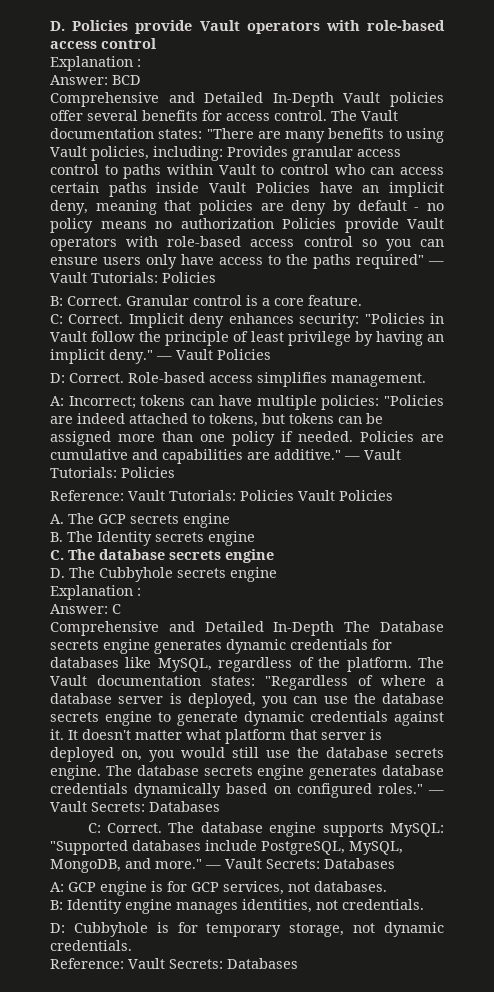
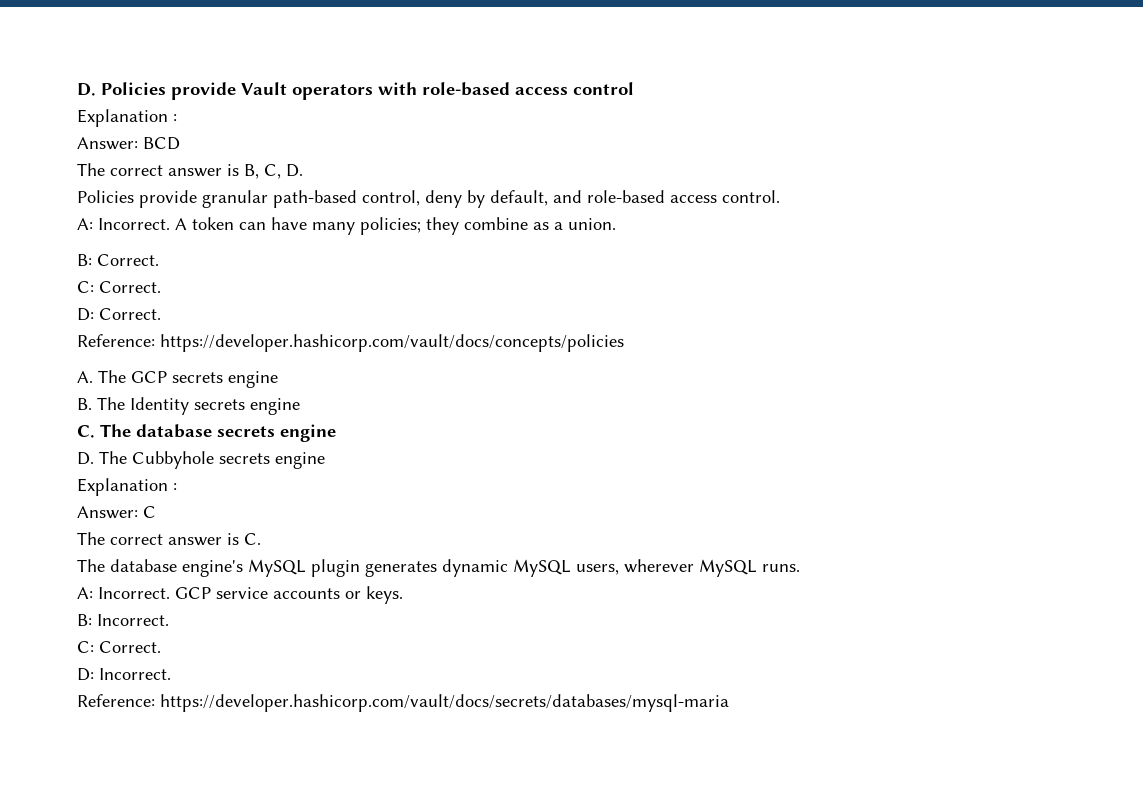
[50,92,444,107] [50,110,398,121] [50,128,444,143] [50,146,401,161] [50,164,445,179] [50,182,445,197] [50,200,444,215] [50,218,444,233] [50,236,445,251] [50,254,444,269] [50,272,216,283] [50,295,362,306] [50,313,444,328] [50,331,444,346] [50,349,271,364] [50,372,426,387] [50,395,445,410] [50,413,383,427] [50,431,444,446] [50,449,401,464] [50,467,175,478] [50,490,393,501] Comprehensive and Detailed In-Depth Vault policies offer several benefits for access control. The Vault documentation states: "There are many benefits to using Vault policies, including: Provides granular access control to paths within Vault to control who can access certain paths inside Vault Policies have an implicit deny, meaning that policies are deny by default - no policy means no authorization Policies provide Vault operators with role-based access control so you can ensure users only have access to the paths required" — Vault Tutorials: Policies // B: Correct. Granular control is a core feature. // C: Correct. Implicit deny enhances security: "Policies in Vault follow the principle of least privilege by having an implicit deny." — Vault Policies // D: Correct. Role-based access simplifies management. // A: Incorrect; tokens can have multiple policies: "Policies are indeed attached to tokens, but tokens can be assigned more than one policy if needed. Policies are cumulative and capabilities are additive." — Vault Tutorials: Policies // Reference: Vault Tutorials: Policies Vault Policies -> [77,163,303,179] [77,190,780,208] [77,217,616,235] [77,254,159,266] [77,281,161,293] [77,308,161,321] [77,334,624,352] The correct answer is B, C, D. // Policies provide granular path-based control, deny by default, and role-based access control. // A: Incorrect. A token can have many policies; they combine as a union. // B: Correct. // C: Correct. // D: Correct. // Reference: https://developer.hashicorp.com/vault/docs/concepts/policies
[50,621,445,636] [50,639,392,654] [50,657,444,672] [50,675,444,690] [50,693,444,708] [50,711,444,726] [50,729,382,744] [50,747,444,762] [50,765,444,780] [50,783,444,798] [50,801,220,812] [87,822,444,837] [50,840,403,855] [50,858,395,873] [50,881,387,896] [50,899,424,914] [50,922,444,937] [50,940,132,951] [50,958,298,969] Comprehensive and Detailed In-Depth The Database secrets engine generates dynamic credentials for databases like MySQL, regardless of the platform. The Vault documentation states: "Regardless of where a database server is deployed, you can use the database secrets engine to generate dynamic credentials against it. It doesn't matter what platform that server is deployed on, you would still use the database secrets engine. The database secrets engine generates database credentials dynamically based on configured roles." — Vault Secrets: Databases // C: Correct. The database engine supports MySQL: "Supported databases include PostgreSQL, MySQL, MongoDB, and more." — Vault Secrets: Databases // A: GCP engine is for GCP services, not databases. // B: Identity engine manages identities, not credentials. // D: Cubbyhole is for temporary storage, not dynamic credentials. // Reference: Vault Secrets: Databases -> [77,532,261,546] [77,559,800,577] [77,586,403,604] [77,614,169,626] [77,641,161,653] [77,668,171,681] [77,694,729,712] The correct answer is C. // The database engine's MySQL plugin generates dynamic MySQL users, wherever MySQL runs. // A: Incorrect. GCP service accounts or keys. // B: Incorrect. // C: Correct. // D: Incorrect. // Reference: https://developer.hashicorp.com/vault/docs/secrets/databases/mysql-maria

